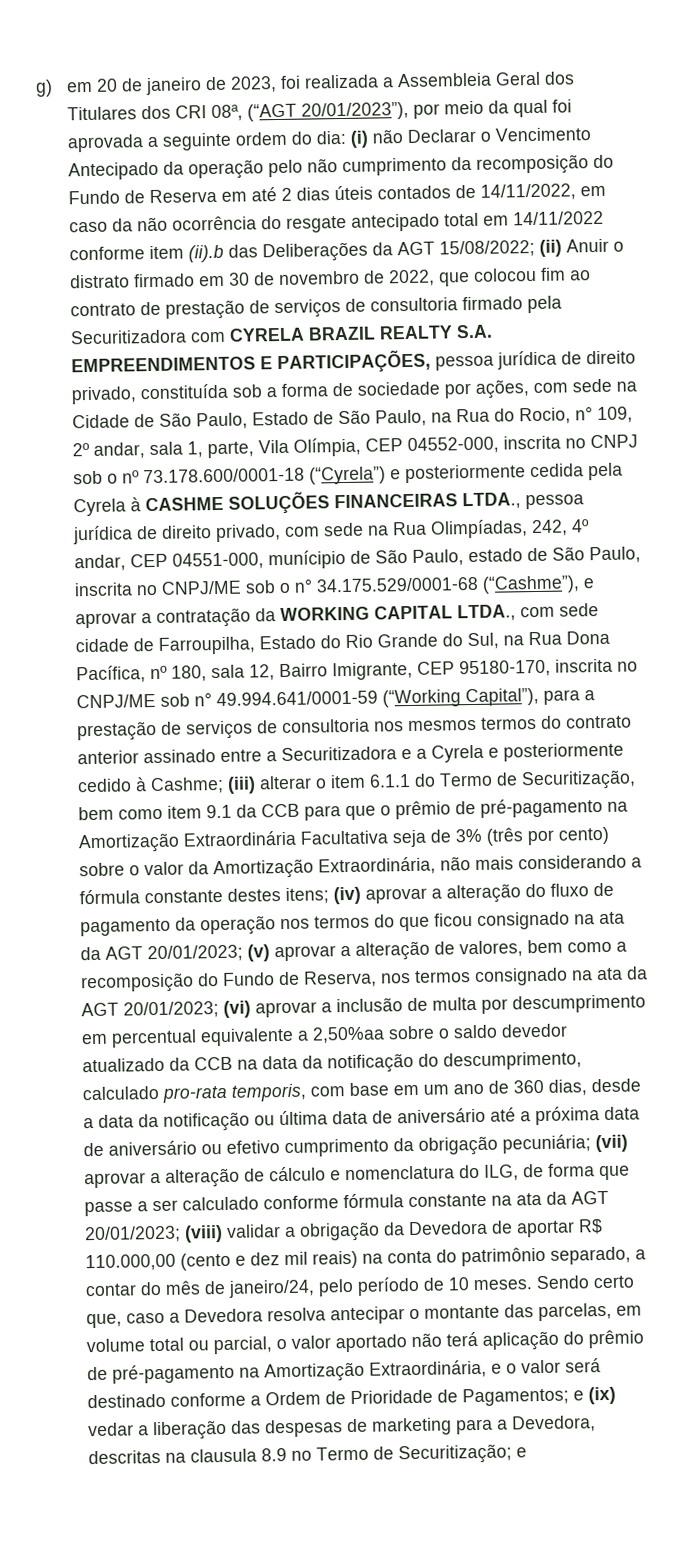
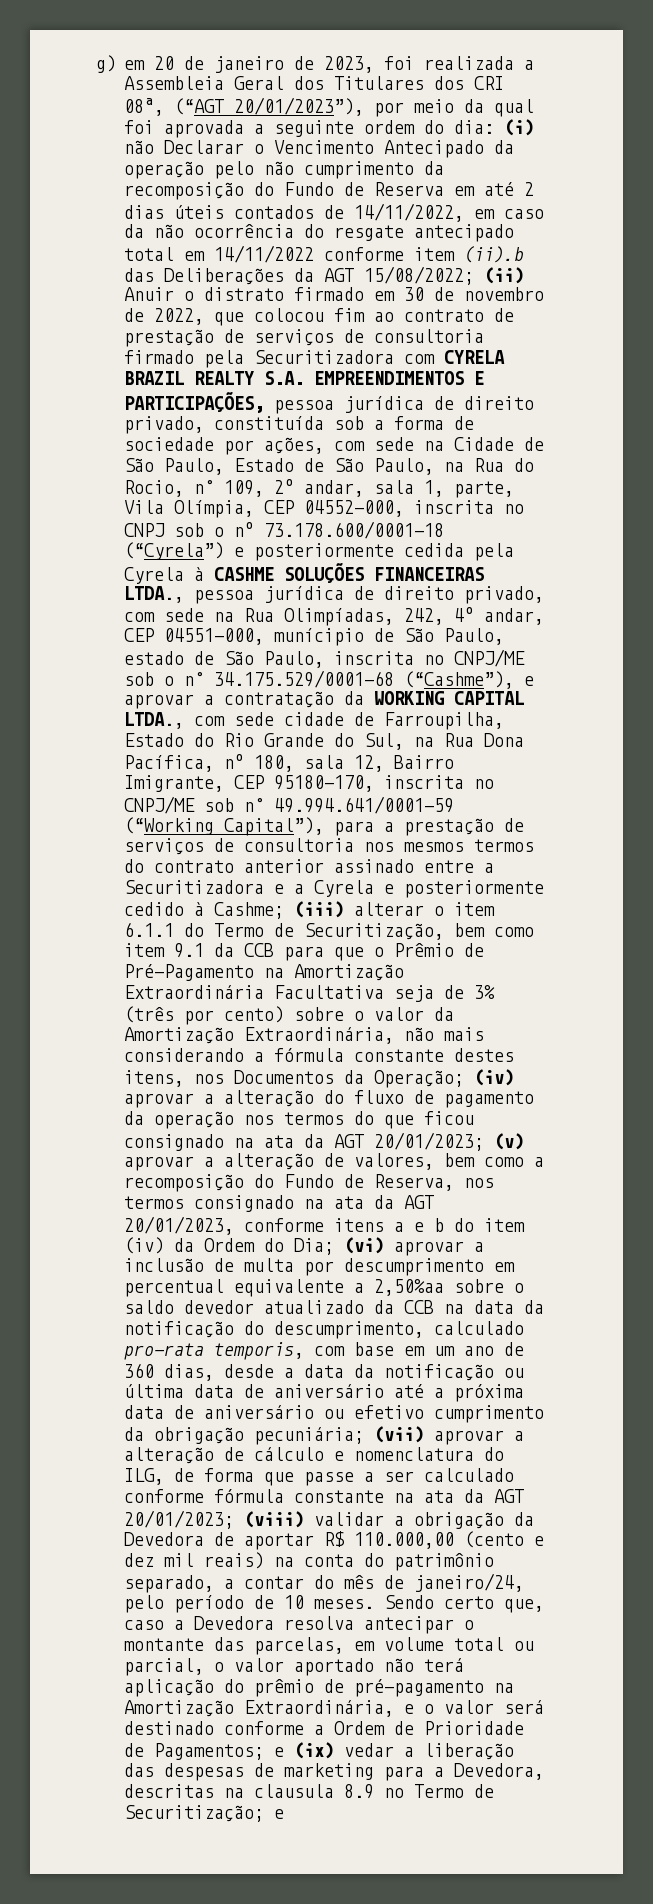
[395,797,604,820] prêmio de pré-pagamento -> [393,943,484,957] [123,964,254,981] Prêmio de Pré-Pagamento
[285,887,330,904] itens; -> [123,1070,464,1088] itens, nos Documentos da Operação;
[123,1001,220,1019] 20/01/2023; -> [123,1216,525,1235] [123,1237,334,1255] 20/01/2023, conforme itens a e b do item (iv) da Ordem do Dia;

